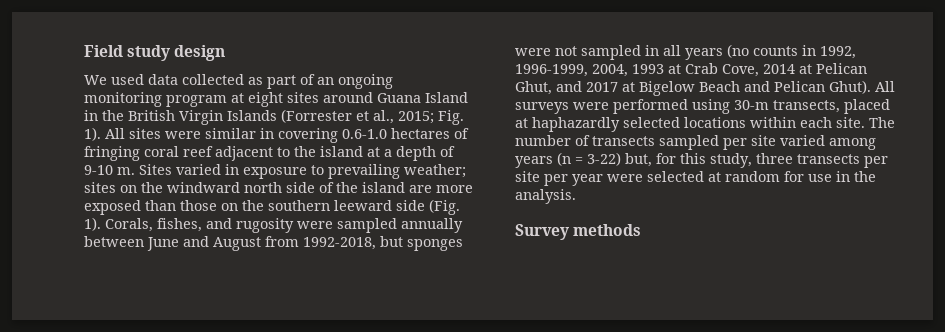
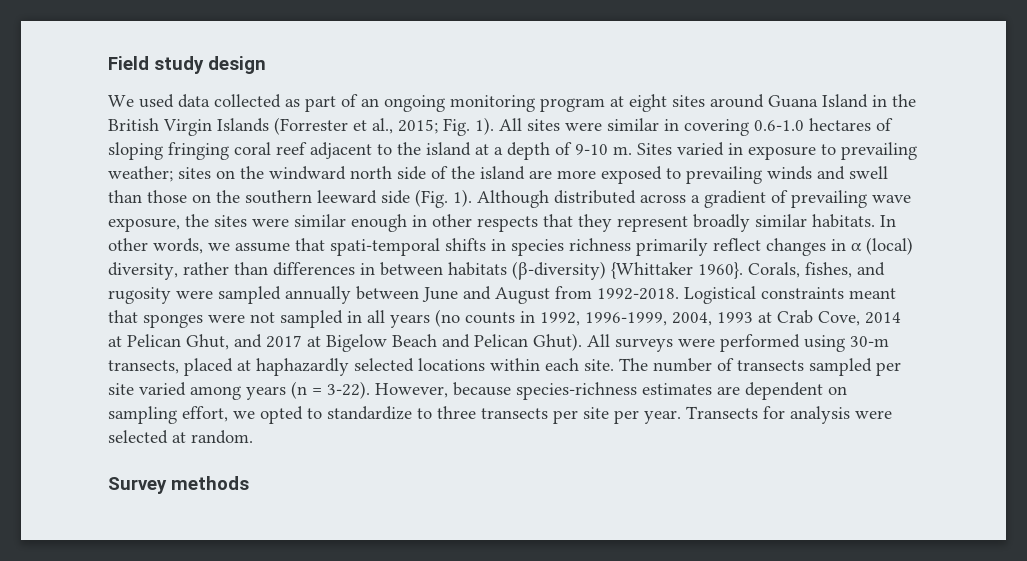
(469, 133) none -> [108,142,163,160] sloping
(141, 207) none -> [666,166,888,184] to prevailing winds and swell
(101, 224) none -> [477,190,911,208] [108,214,896,232] [108,237,913,256] [108,261,743,280] Although distributed across a gradient of prevailing wave exposure, the sites were similar enough in other respects that they represent broadly similar habitats. In other words, we assume that spati-temporal shifts in species richness primarily reflect changes in α (local) diversity, rather than differences in between habitats (β-diversity) {Whittaker 1960}.
[303,236,403,250] 1992-2018, but -> [597,286,896,304] [108,310,138,323] 1992-2018. Logistical constraints meant that
[587,152,752,168] 3-22) but, for this study, -> [327,381,847,400] [108,406,432,424] 3-22). However, because species-richness estimates are dependent on sampling effort, we opted to standardize to
[572,171,876,186] [515,189,576,204] year were selected at random for use in the analysis. -> [644,406,892,424] [108,430,253,444] year. Transects for analysis were selected at random.

